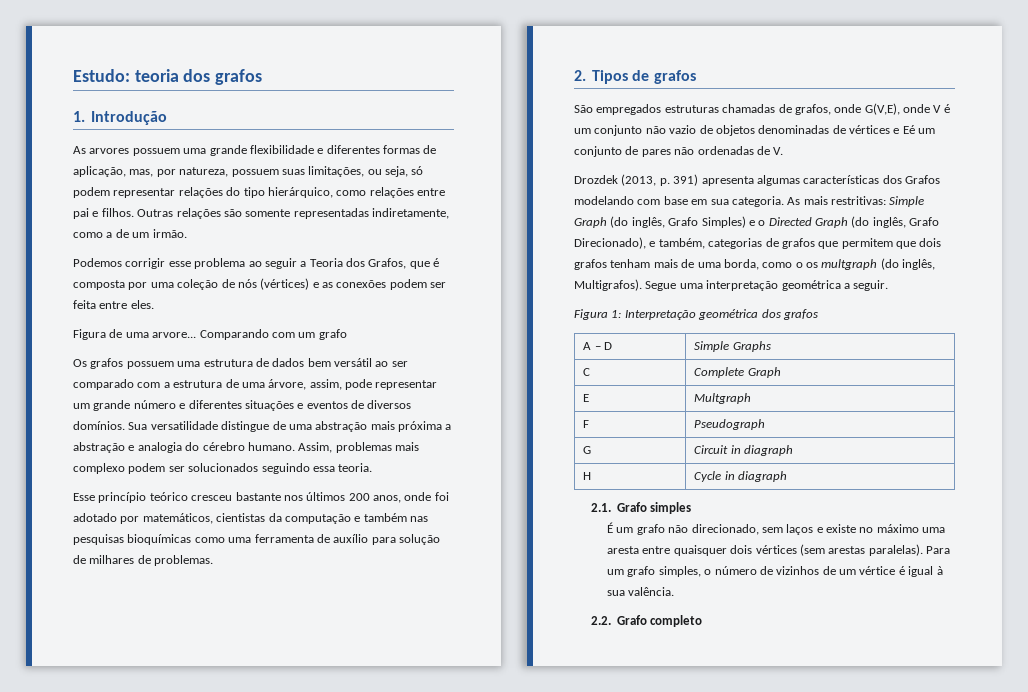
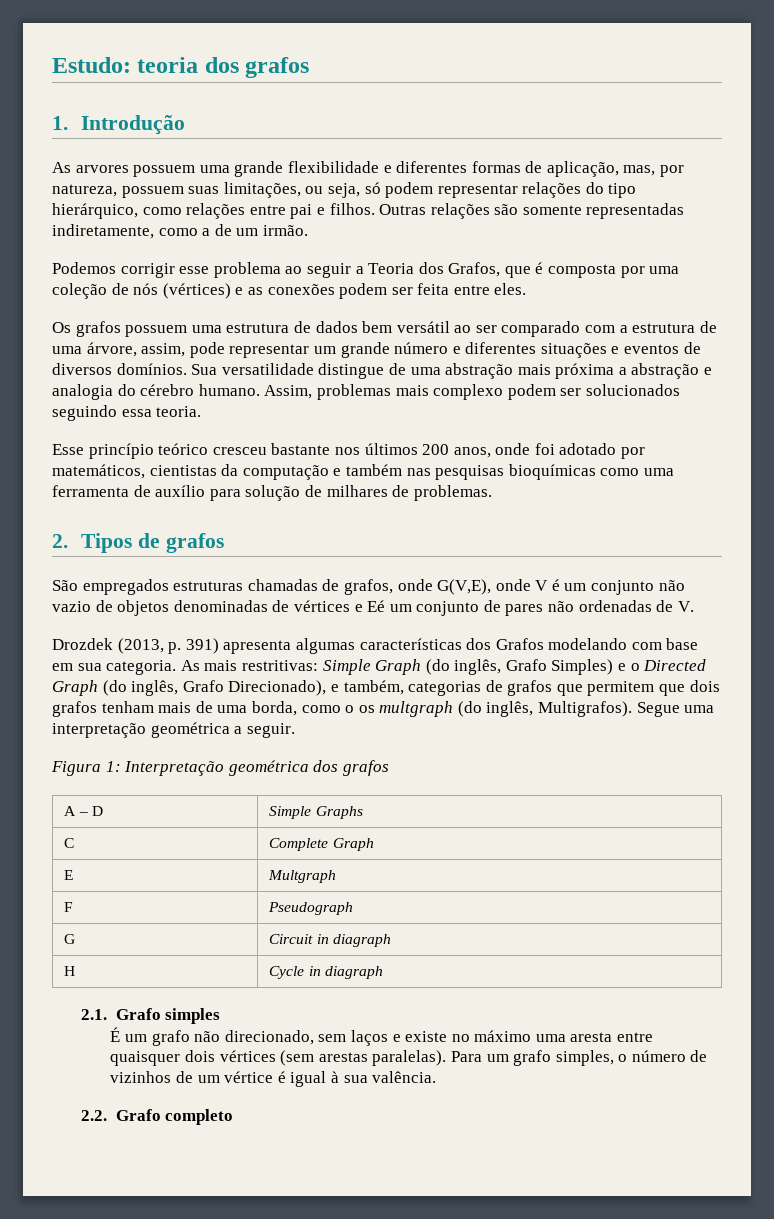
[73,329,347,340] // Figura de uma arvore... Comparando com um grafo -> (527, 289) none

